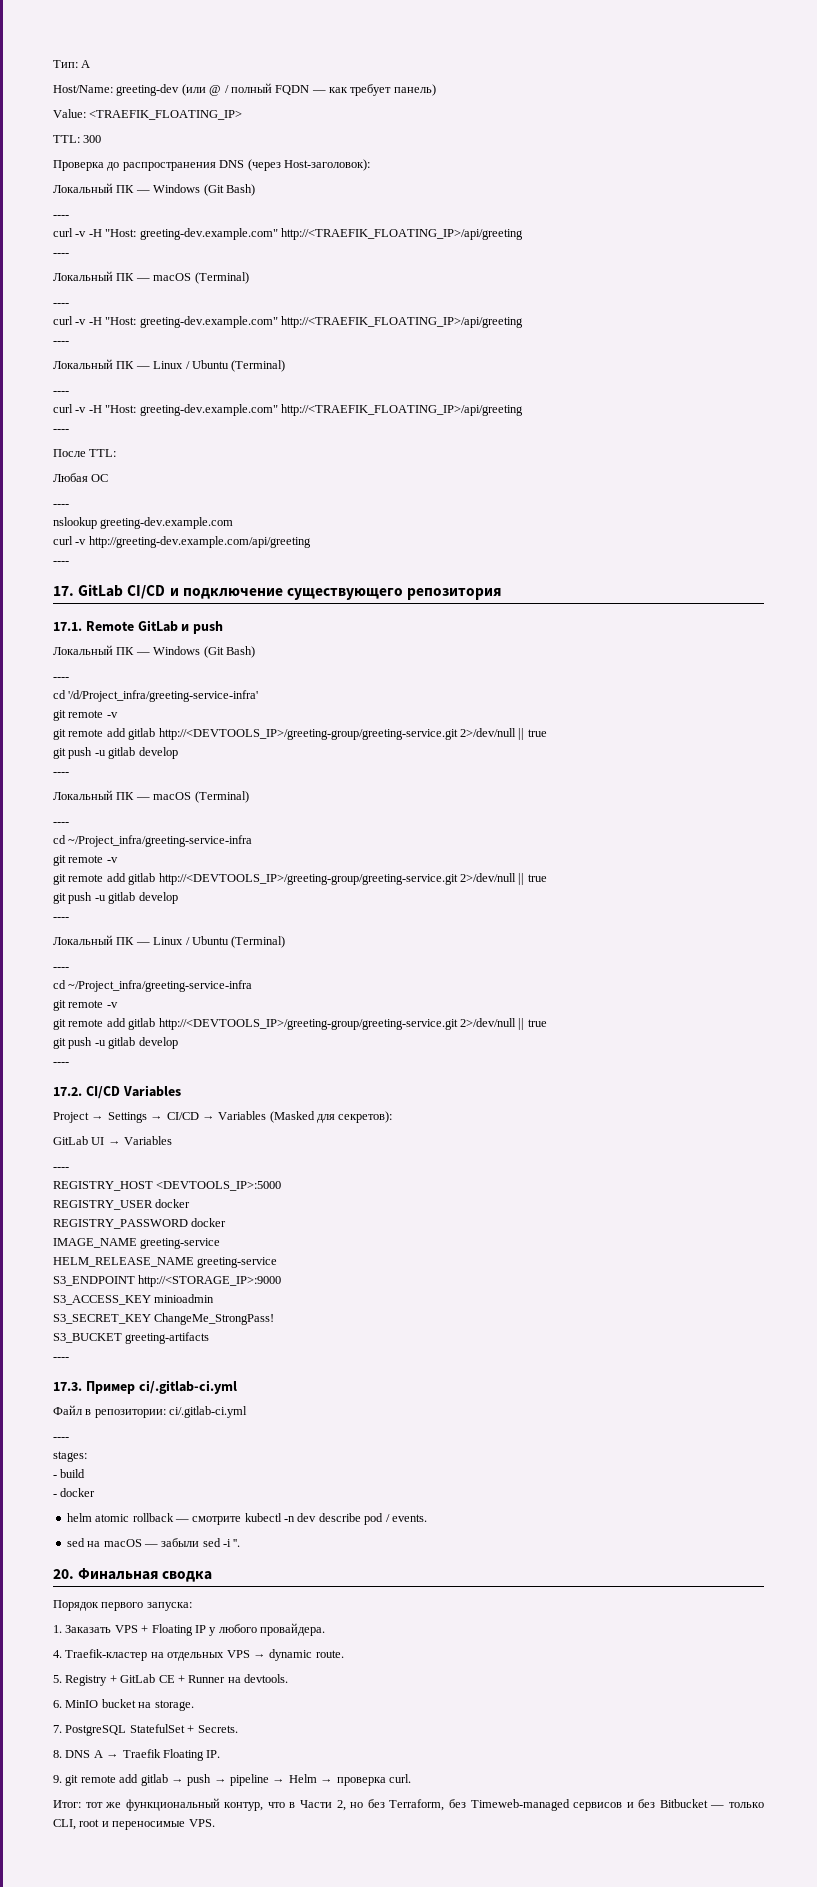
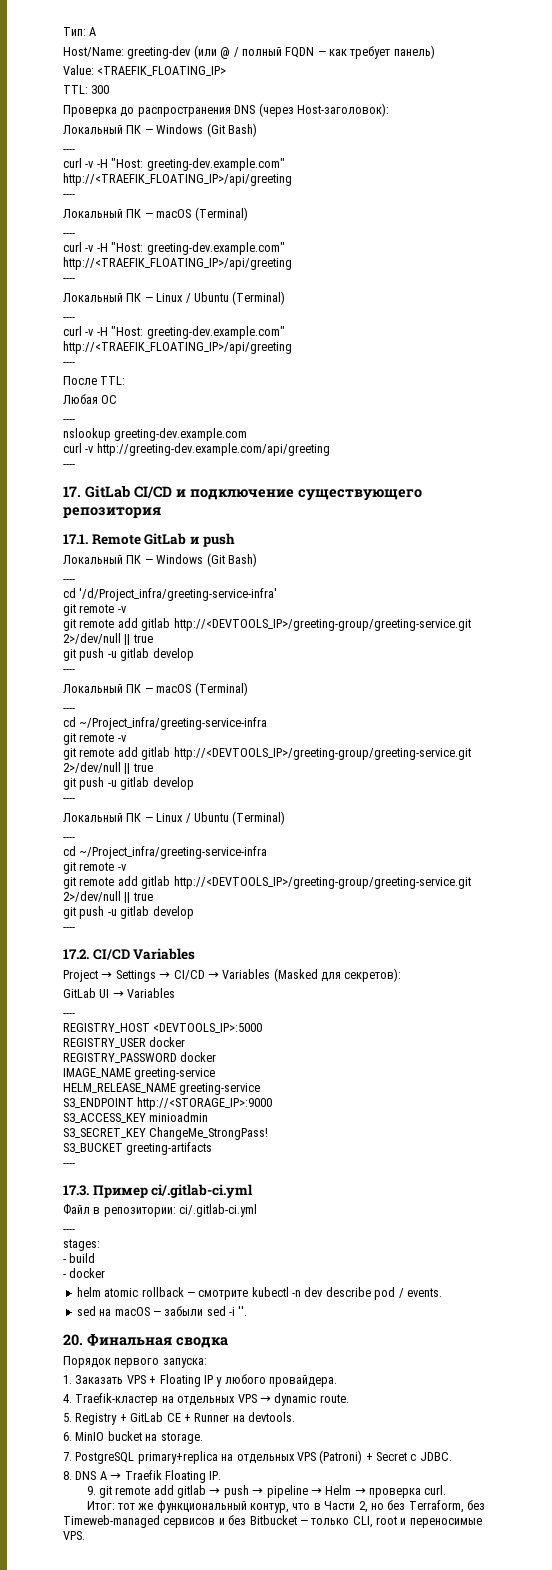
[129,1724,238,1733] StatefulSet + Secrets. -> [137,1450,452,1464] primary+replica на отдельных VPS (Patroni) + Secret с JDBC.

